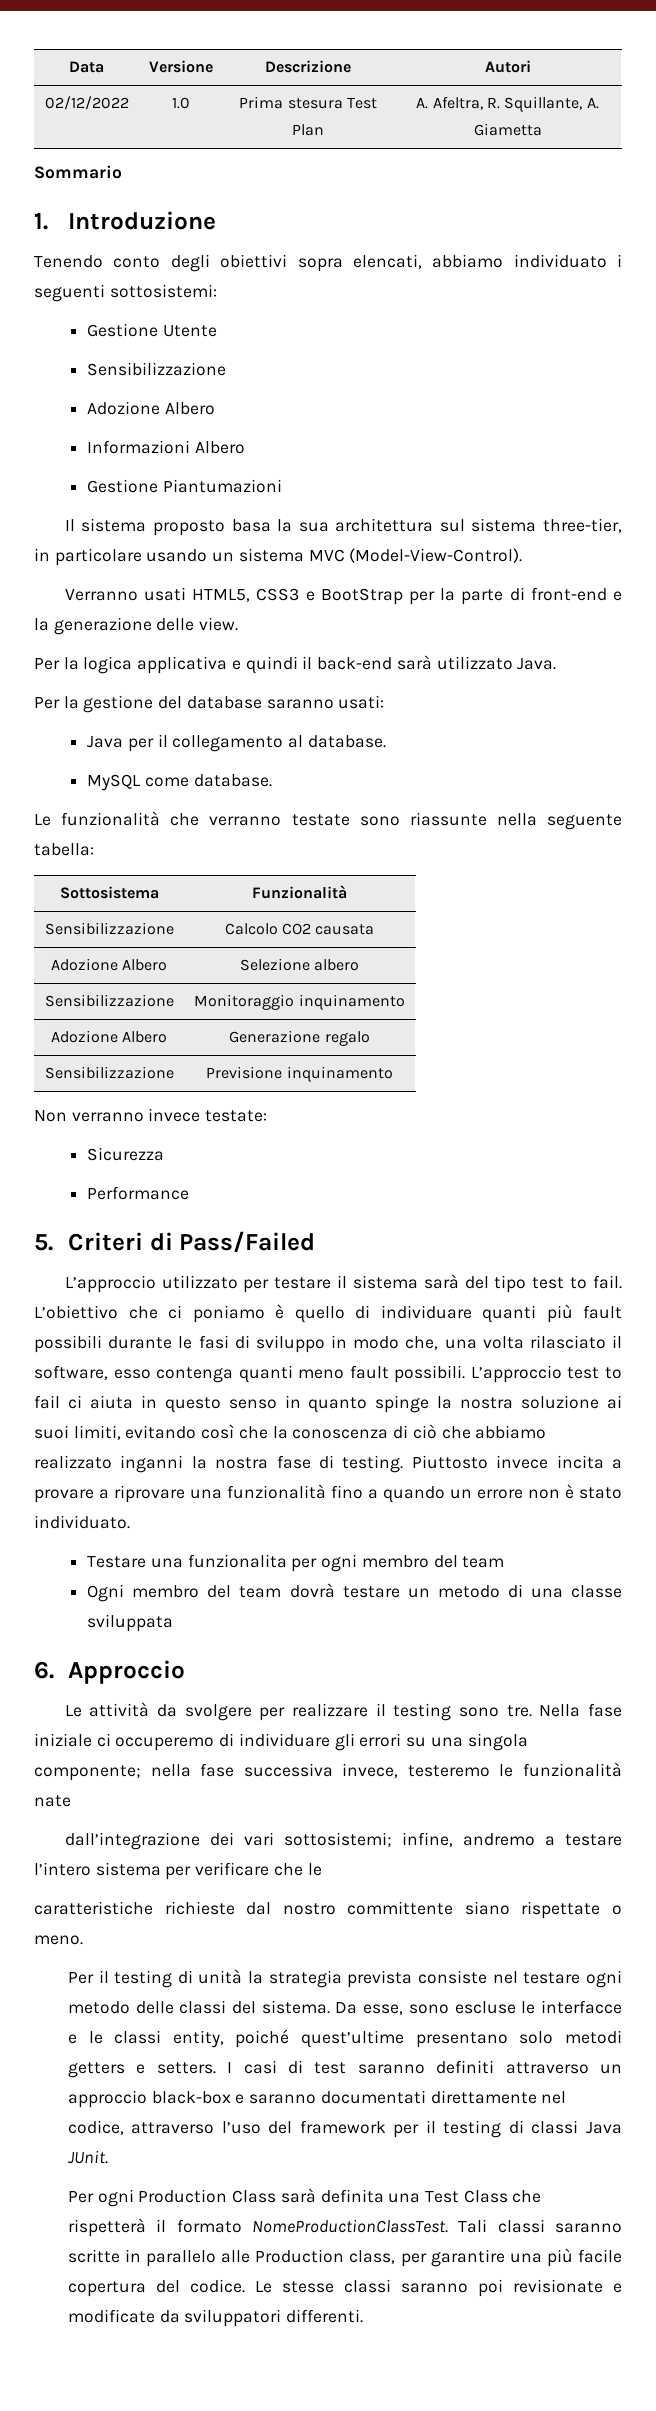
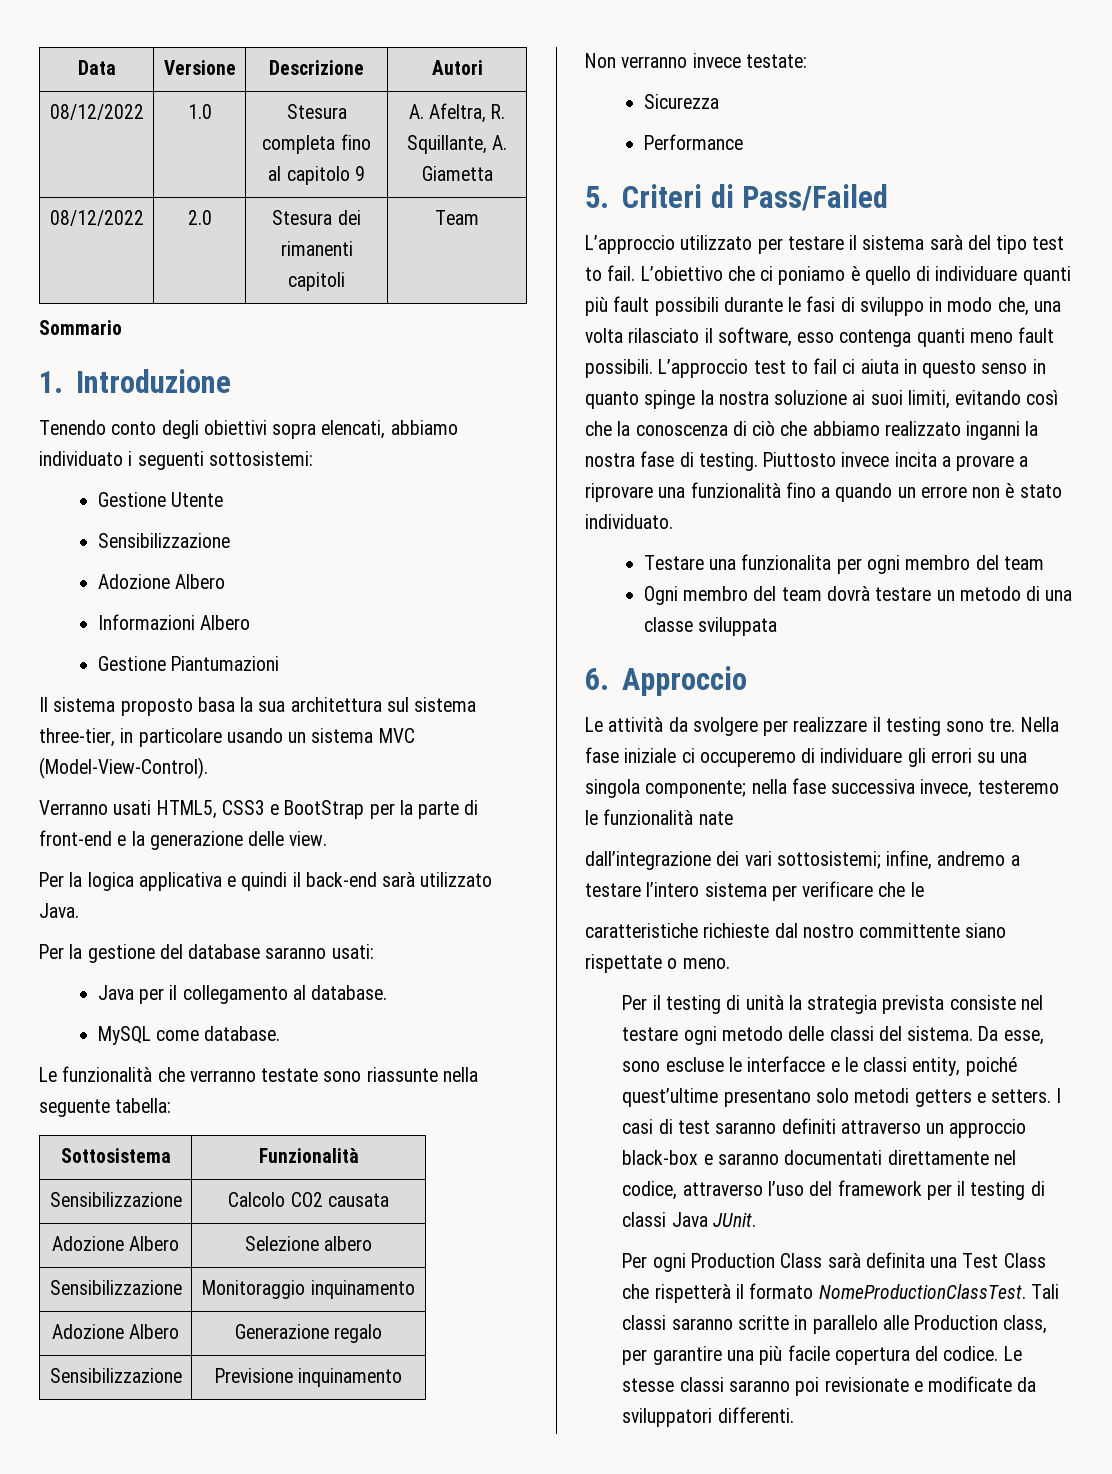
[44,96,129,110] 02/12/2022 -> [49,104,144,120] 08/12/2022
[239,96,377,109] [292,124,324,136] Prima stesura Test Plan -> [286,104,347,119] [262,134,371,154] [268,166,365,185] Stesura completa fino al capitolo 9
(542, 129) none -> [49,210,144,226] [187,210,212,225] [272,210,361,225] [280,241,353,256] [288,272,345,291] [435,210,479,225] // 08/12/2022 | 2.0 | Stesura dei rimanenti capitoli | Team

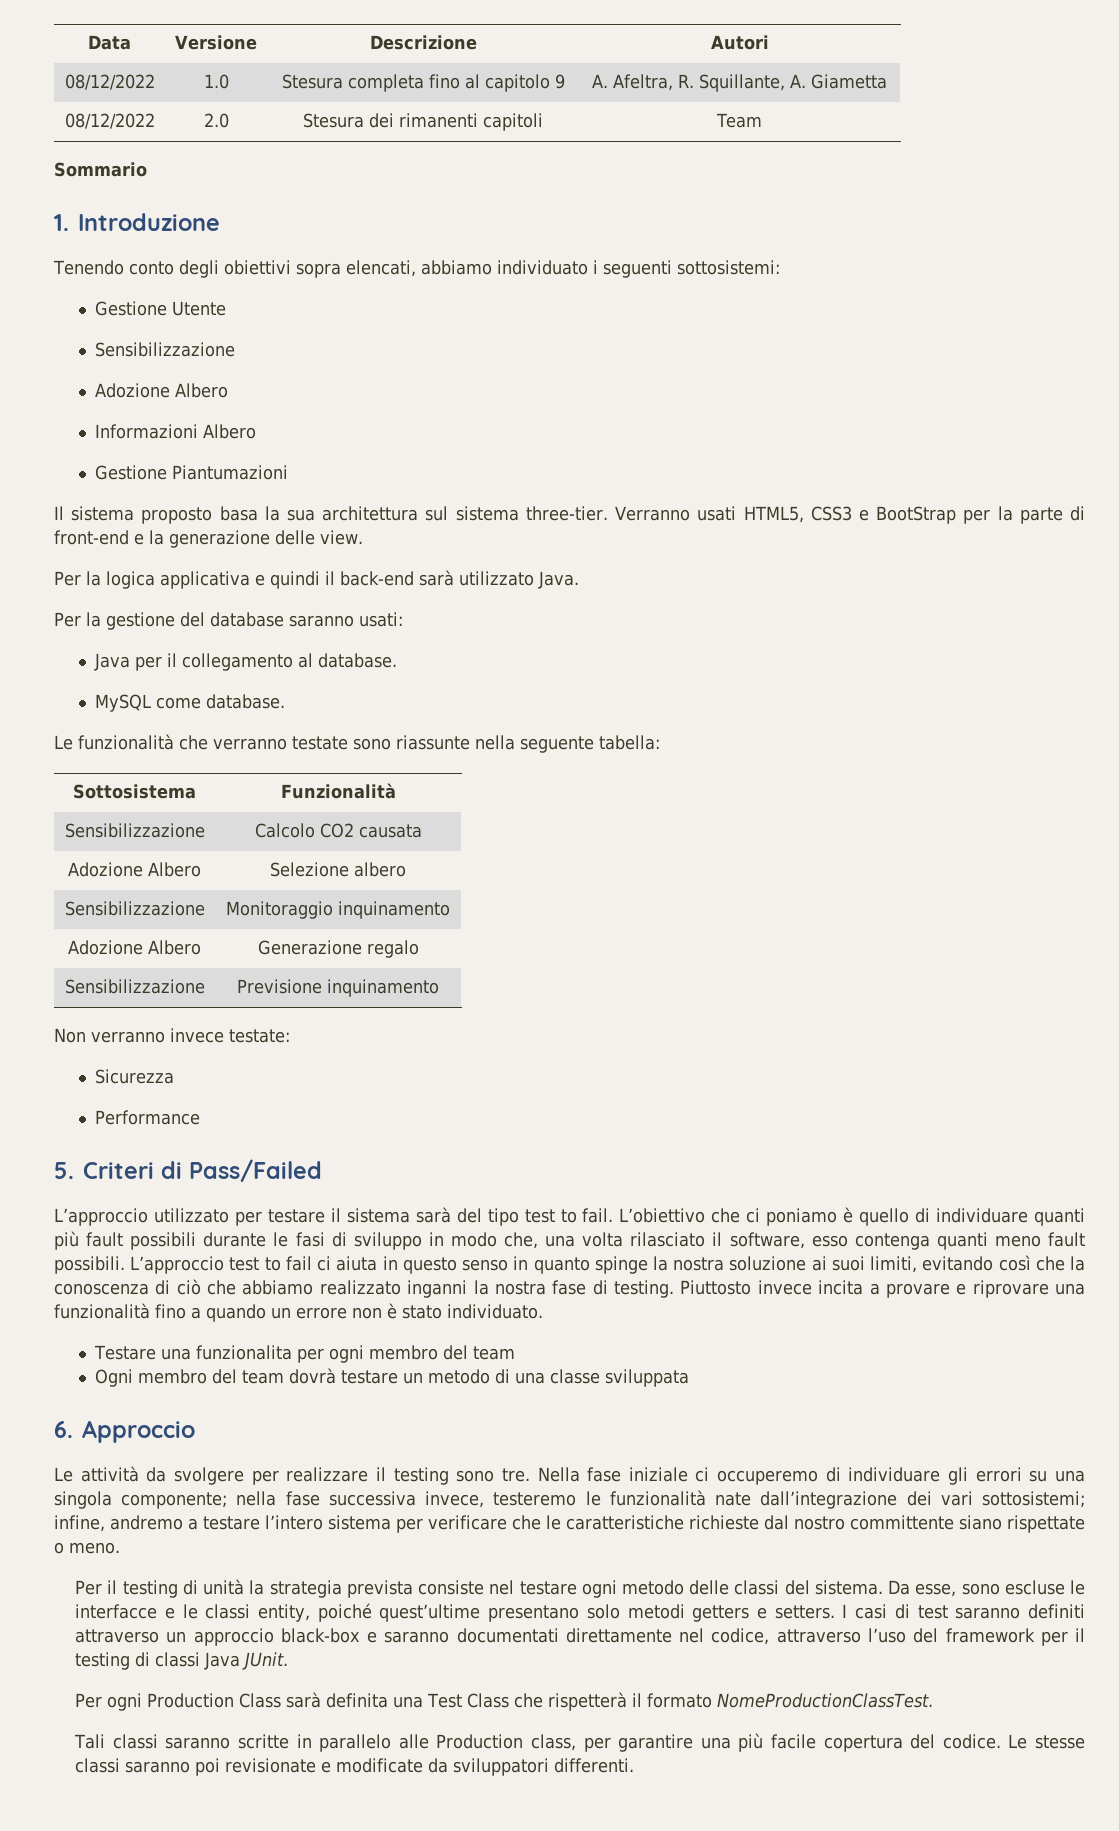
[39,728,415,747] [39,757,208,779] three-tier, in particolare usando un sistema MVC (Model-View-Control). // -> [525,506,608,521] three-tier.
[1019,456,1029,467] a -> [956,1283,967,1295] e
(733, 818) // -> (752, 1499) none
(924, 889) // -> (561, 1522) none
(1026, 1291) none -> (934, 1700) //

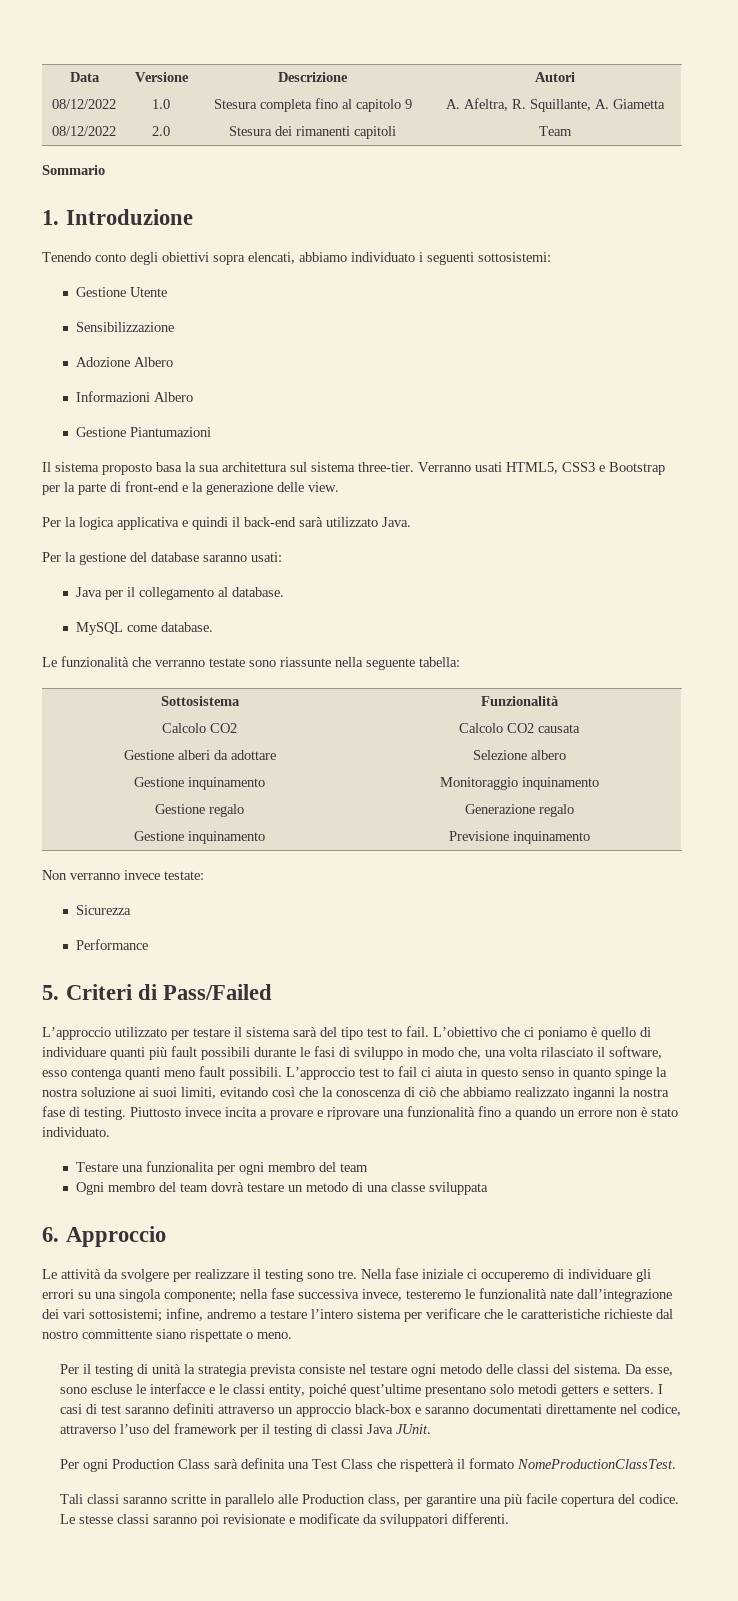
[876,506,957,524] BootStrap -> [609,462,665,475] Bootstrap
[64,823,205,838] Sensibilizzazione -> [162,723,237,733] Calcolo CO2
[68,862,201,877] Adozione Albero -> [123,750,276,760] Gestione alberi da adottare
[64,901,205,916] Sensibilizzazione -> [134,777,265,790] Gestione inquinamento
[68,940,201,955] Adozione Albero -> [155,804,244,817] Gestione regalo
[64,979,205,994] Sensibilizzazione -> [134,831,265,844] Gestione inquinamento

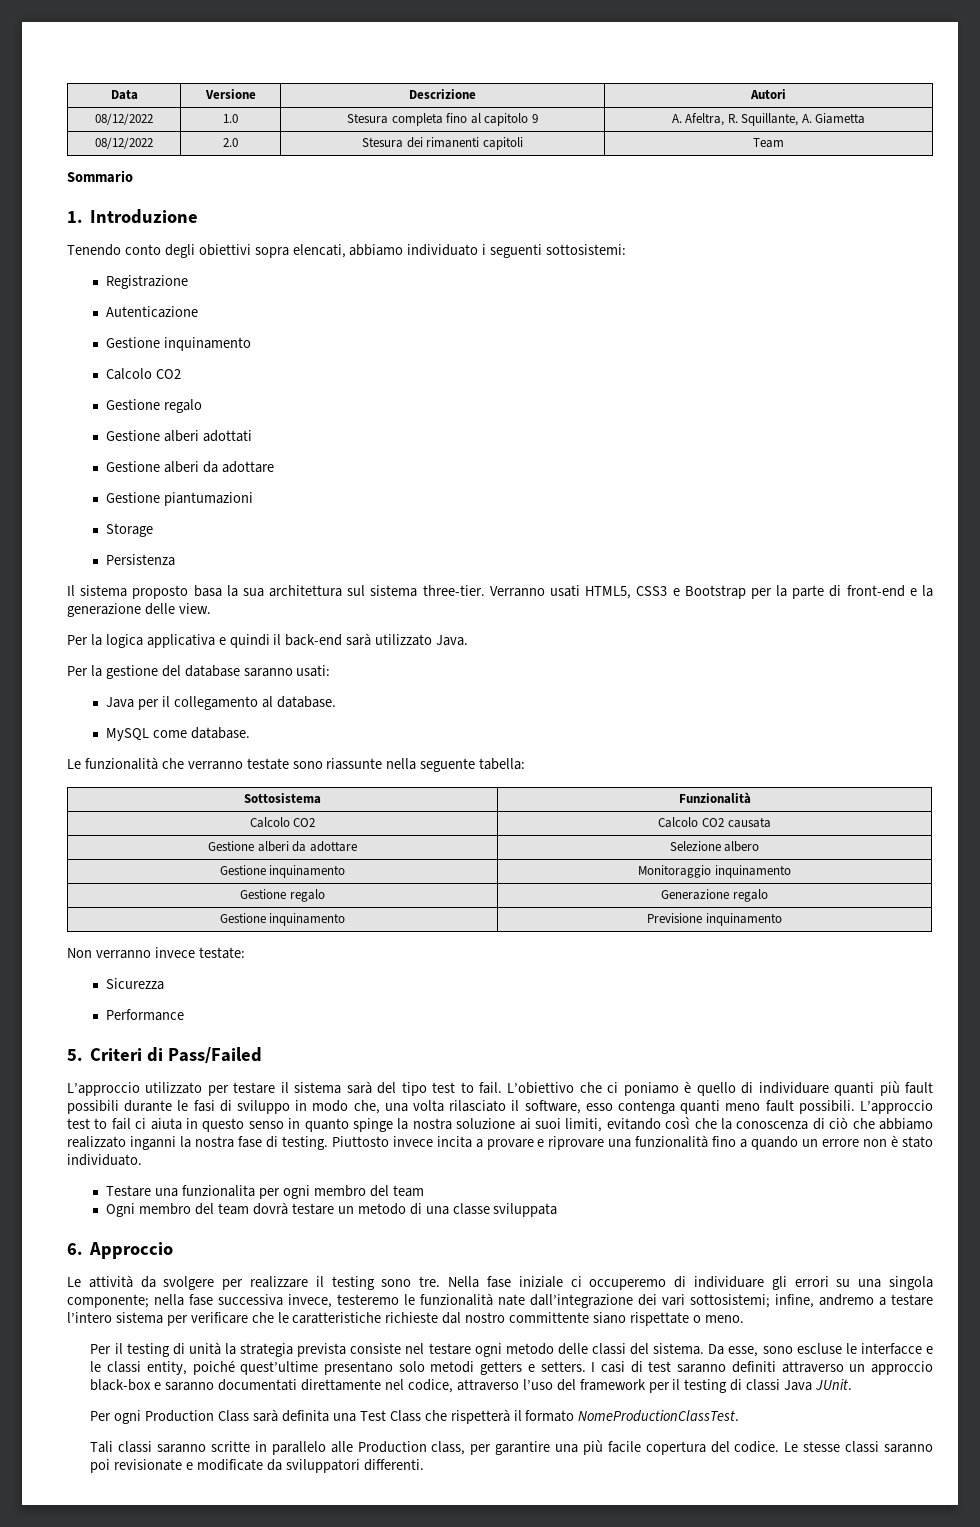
[75,287,167,297] [75,322,174,332] [75,357,173,367] [75,391,193,402] [75,427,211,437] Gestione Utente // Sensibilizzazione // Adozione Albero // Informazioni Albero // Gestione Piantumazioni -> [106,275,189,289] [106,306,199,318] [106,337,252,351] [106,368,182,380] [106,399,203,413] [106,430,253,442] [106,461,275,473] [106,492,254,506] [106,523,154,537] [106,554,176,566] Registrazione // Autenticazione // Gestione inquinamento // Calcolo CO2 // Gestione regalo // Gestione alberi adottati // Gestione alberi da adottare // Gestione piantumazioni // Storage // Persistenza

